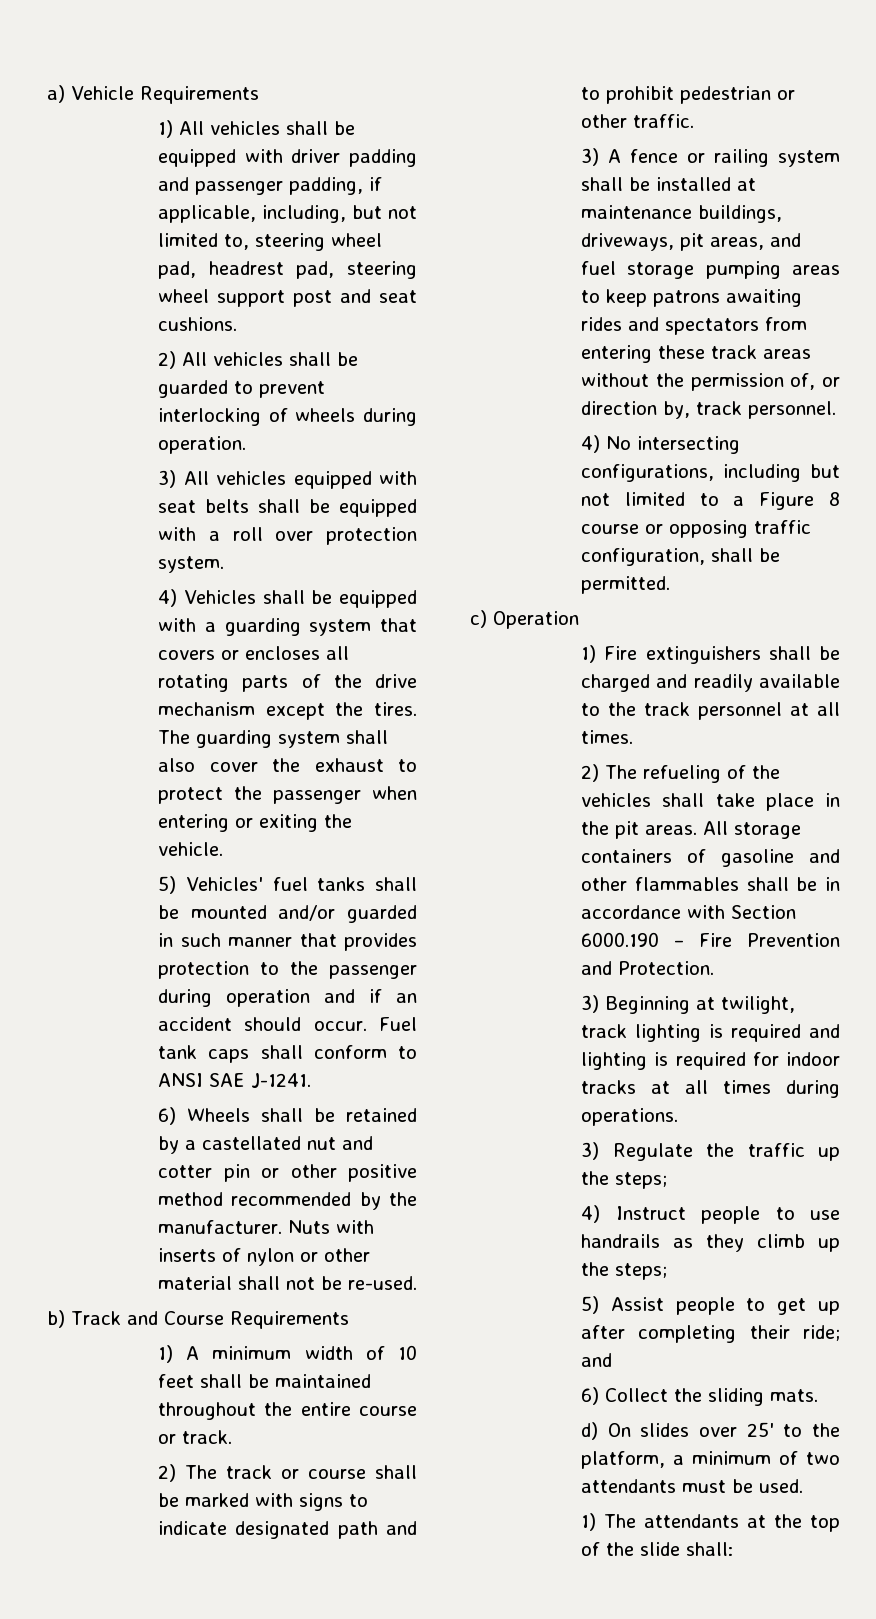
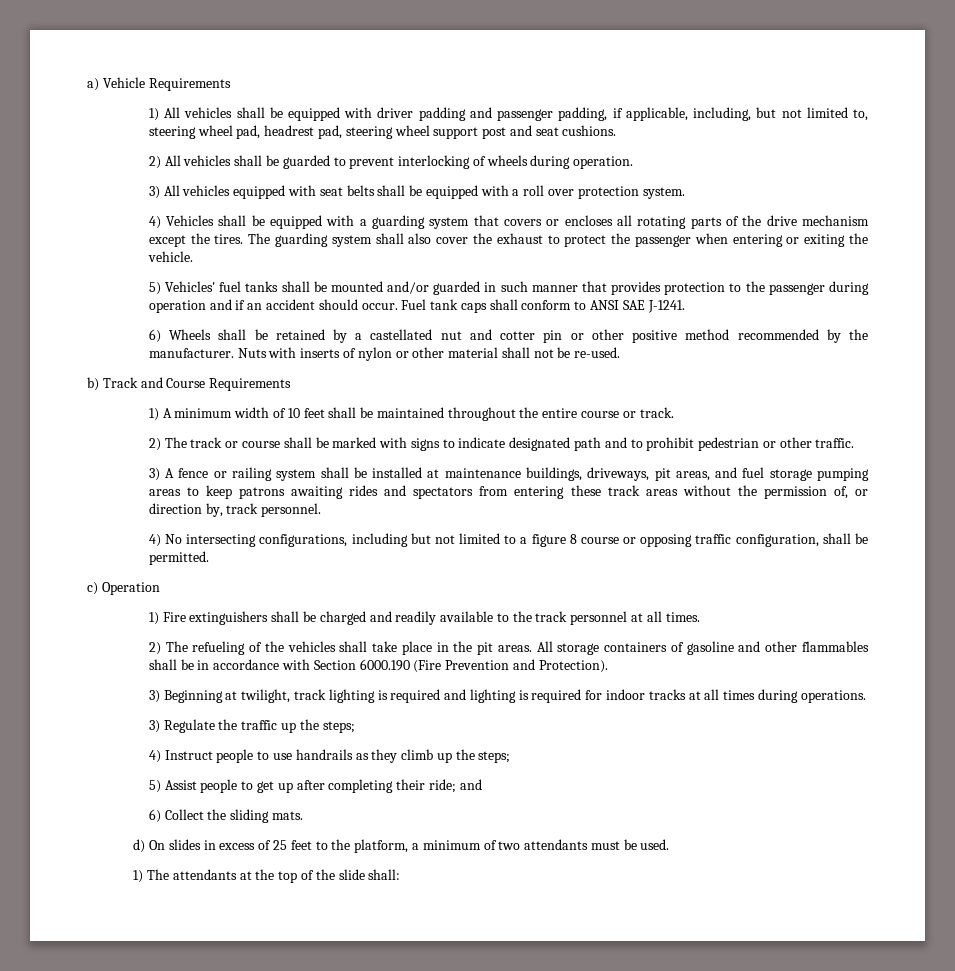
[759,492,815,510] Figure -> [531,534,566,547] figure
[674,933,732,947] – Fire -> [413,660,442,673] (Fire
[618,961,714,975] Protection. -> [538,660,608,673] Protection).
[699,1422,774,1437] over 25' -> [203,840,312,850] in excess of 25 feet

